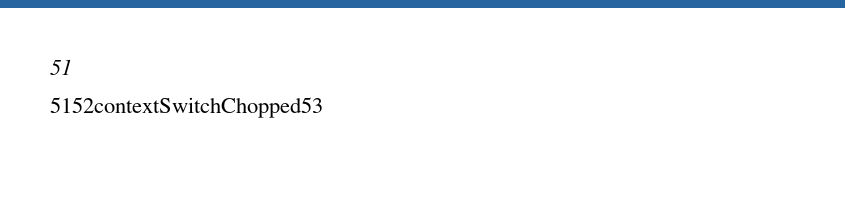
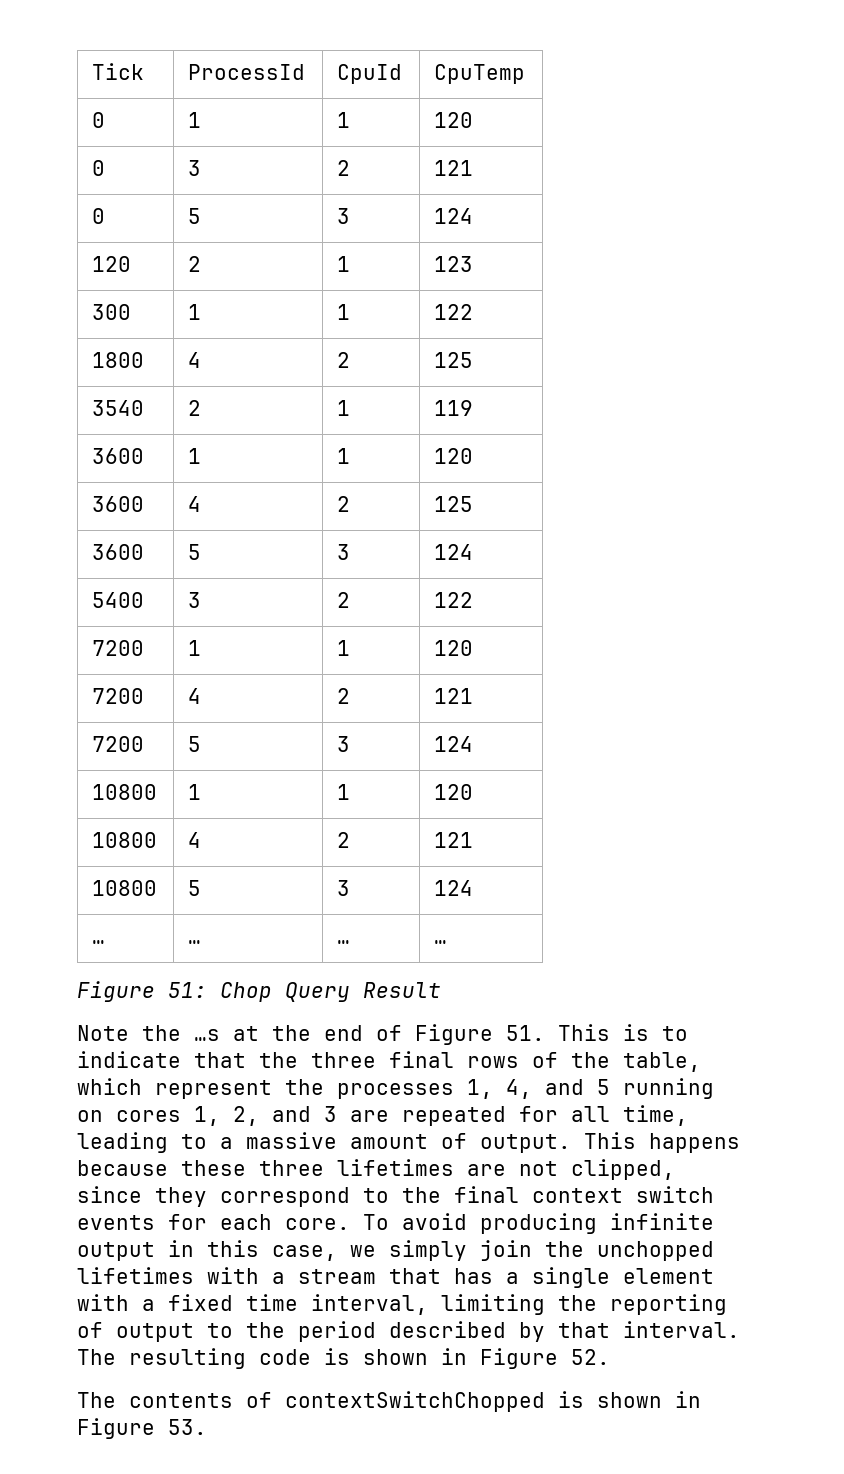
[50,59,72,75] [50,97,323,118] 51 // 5152contextSwitchChopped53 -> [92,63,145,80] [188,64,306,80] [337,64,403,84] [434,64,526,84] [92,112,106,128] [188,112,202,128] [337,112,351,128] [434,112,474,128] [92,160,106,176] [188,160,202,176] [337,160,351,176] [434,160,474,176] [92,208,106,224] [188,208,202,224] [337,208,351,224] [434,208,474,224] [92,256,132,272] [188,256,202,272] [337,256,351,272] [434,256,474,272] [92,304,132,320] [188,304,202,320] [337,304,351,320] [434,304,474,320] [92,352,145,368] [188,352,202,368] [337,352,351,368] [434,352,474,368] [92,400,145,416] [188,400,202,416] [337,400,351,416] [434,400,474,416] [92,448,145,464] [188,448,202,464] [337,448,351,464] [434,448,474,464] [92,496,145,512] [188,496,202,512] [337,496,351,512] [434,496,474,512] [92,544,145,560] [188,544,202,560] [337,544,351,560] [434,544,474,560] [92,592,145,608] [188,592,202,608] [337,592,351,608] [434,592,474,608] [92,640,145,656] [188,640,202,656] [337,640,351,656] [434,640,474,656] [92,688,145,704] [188,688,202,704] [337,688,351,704] [434,688,474,704] [92,736,145,752] [188,736,202,752] [337,736,351,752] [434,736,474,752] [92,784,158,800] [188,784,202,800] [337,784,351,800] [434,784,474,800] [92,832,158,848] [188,832,202,848] [337,832,351,848] [434,832,474,848] [92,880,158,896] [188,880,202,896] [337,880,351,896] [434,880,474,896] [92,940,106,944] [188,940,202,944] [337,940,351,944] [434,940,448,944] [77,981,441,1002] [77,1024,688,1045] [77,1051,701,1072] [77,1078,714,1099] [77,1105,688,1126] [77,1132,740,1153] [77,1159,675,1180] [77,1186,714,1207] [77,1213,714,1234] [77,1240,714,1261] [77,1267,714,1288] [77,1294,727,1315] [77,1321,740,1342] [77,1348,610,1369] [77,1391,701,1412] [77,1418,207,1439] Tick | ProcessId | CpuId | CpuTemp // 0 | 1 | 1 | 120 // 0 | 3 | 2 | 121 // 0 | 5 | 3 | 124 // 120 | 2 | 1 | 123 // 300 | 1 | 1 | 122 // 1800 | 4 | 2 | 125 // 3540 | 2 | 1 | 119 // 3600 | 1 | 1 | 120 // 3600 | 4 | 2 | 125 // 3600 | 5 | 3 | 124 // 5400 | 3 | 2 | 122 // 7200 | 1 | 1 | 120 // 7200 | 4 | 2 | 121 // 7200 | 5 | 3 | 124 // 10800 | 1 | 1 | 120 // 10800 | 4 | 2 | 121 // 10800 | 5 | 3 | 124 // … | … | … | … // Figure 51: Chop Query Result // Note the …s at the end of Figure 51. This is to indicate that the three final rows of the table, which represent the processes 1, 4, and 5 running on cores 1, 2, and 3 are repeated for all time, leading to a massive amount of output. This happens because these three lifetimes are not clipped, since they correspond to the final context switch events for each core. To avoid producing infinite output in this case, we simply join the unchopped lifetimes with a stream that has a single element with a fixed time interval, limiting the reporting of output to the period described by that interval. The resulting code is shown in Figure 52. // The contents of contextSwitchChopped is shown in Figure 53.

